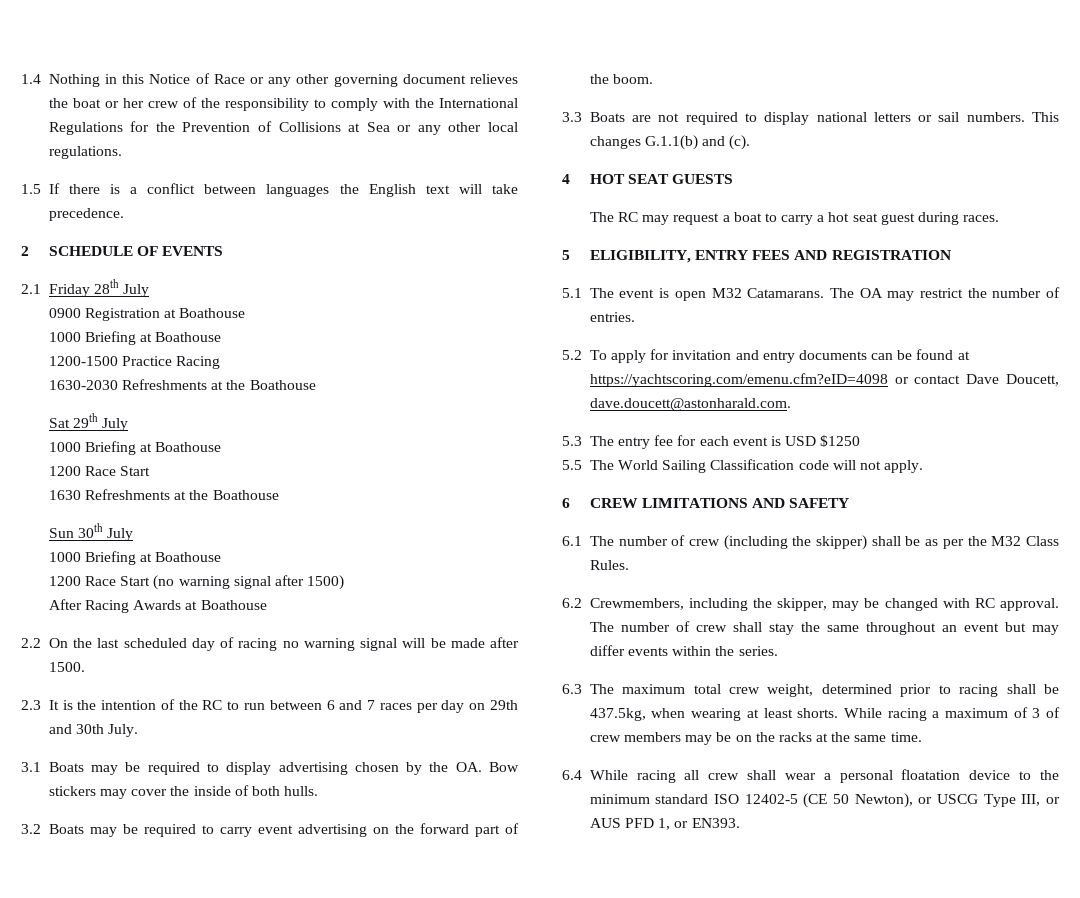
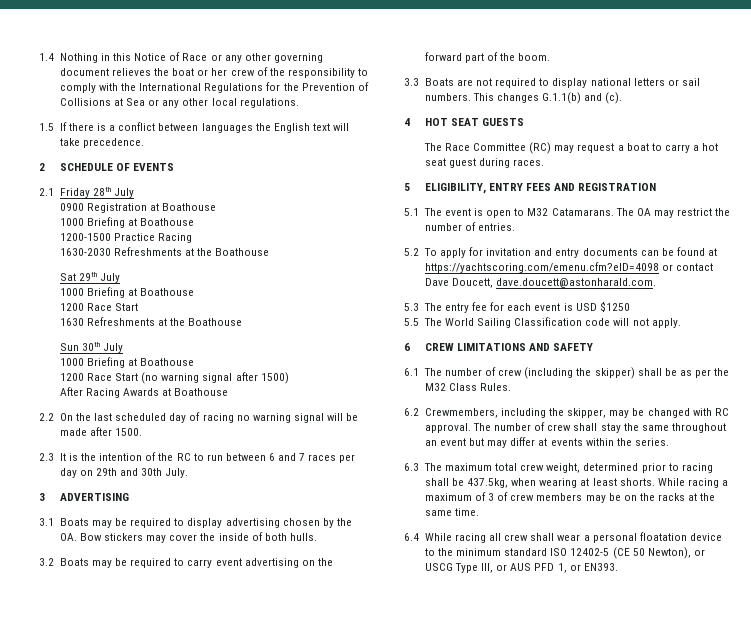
(139, 730) none -> [39,493,129,501] // 3 ADVERTISING
[617,212,638,222] RC -> [445,142,552,154] Race Committee (RC)
(706, 296) none -> [514,208,525,216] to
(625, 650) none -> [538,438,548,446] at

